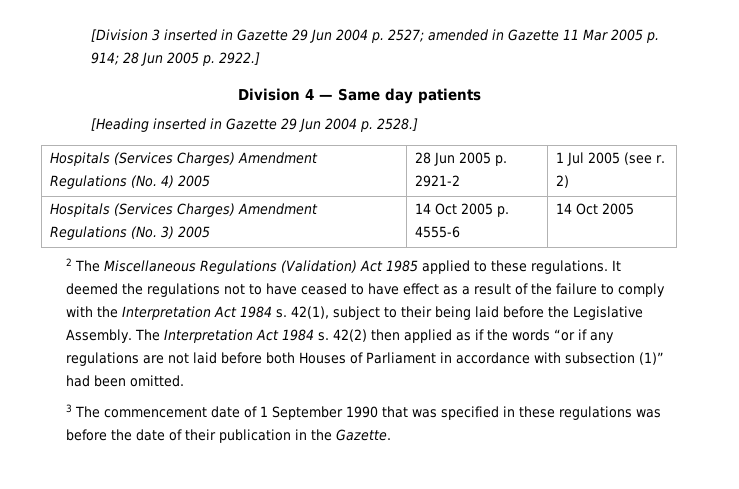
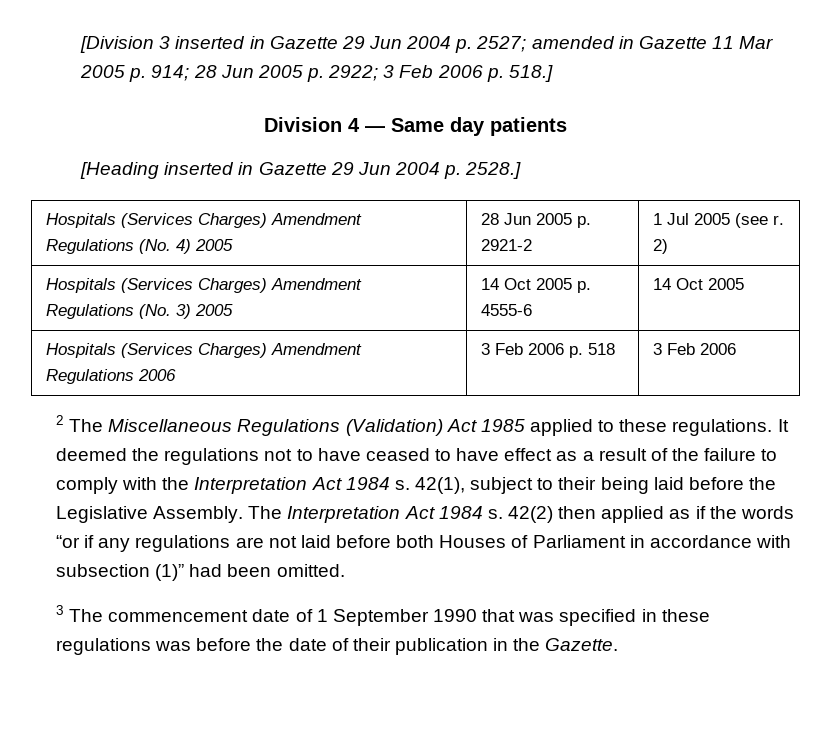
[219,52,261,65] 2922.] -> [328,65,553,82] 2922; 3 Feb 2006 p. 518.]
(635, 209) none -> [45,343,362,358] [45,369,176,384] [480,343,615,358] [652,343,736,355] // Hospitals (Services Charges) Amendment Regulations 2006 | 3 Feb 2006 p. 518 | 3 Feb 2006

